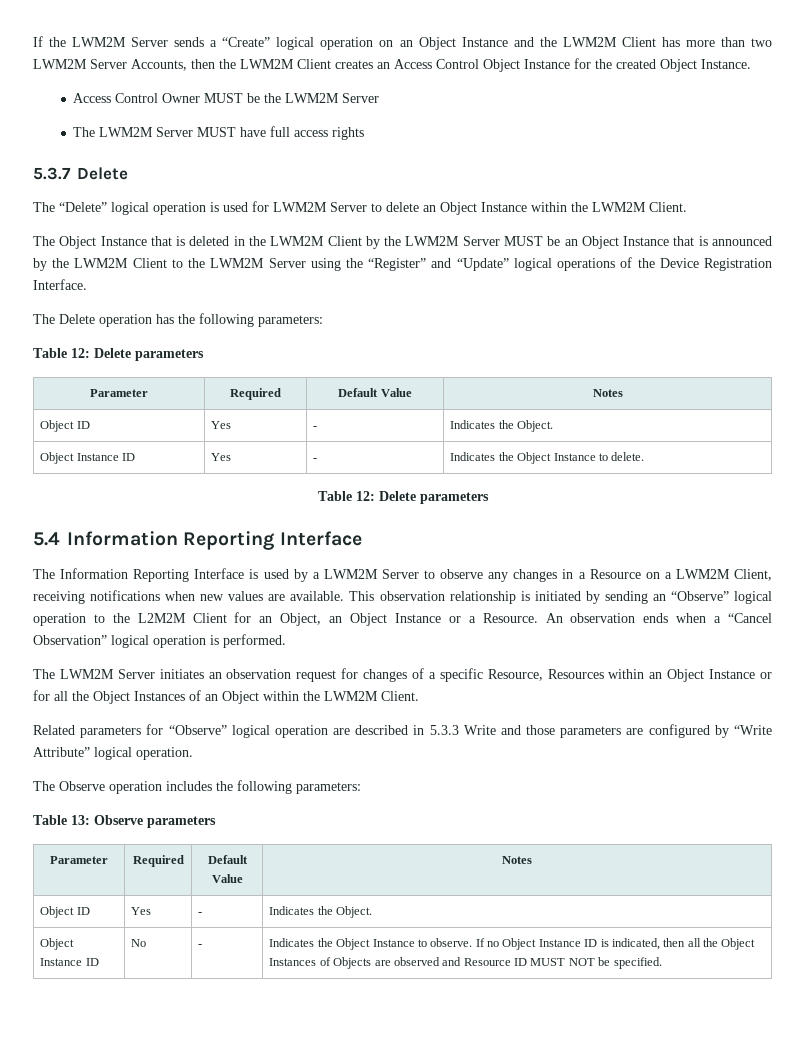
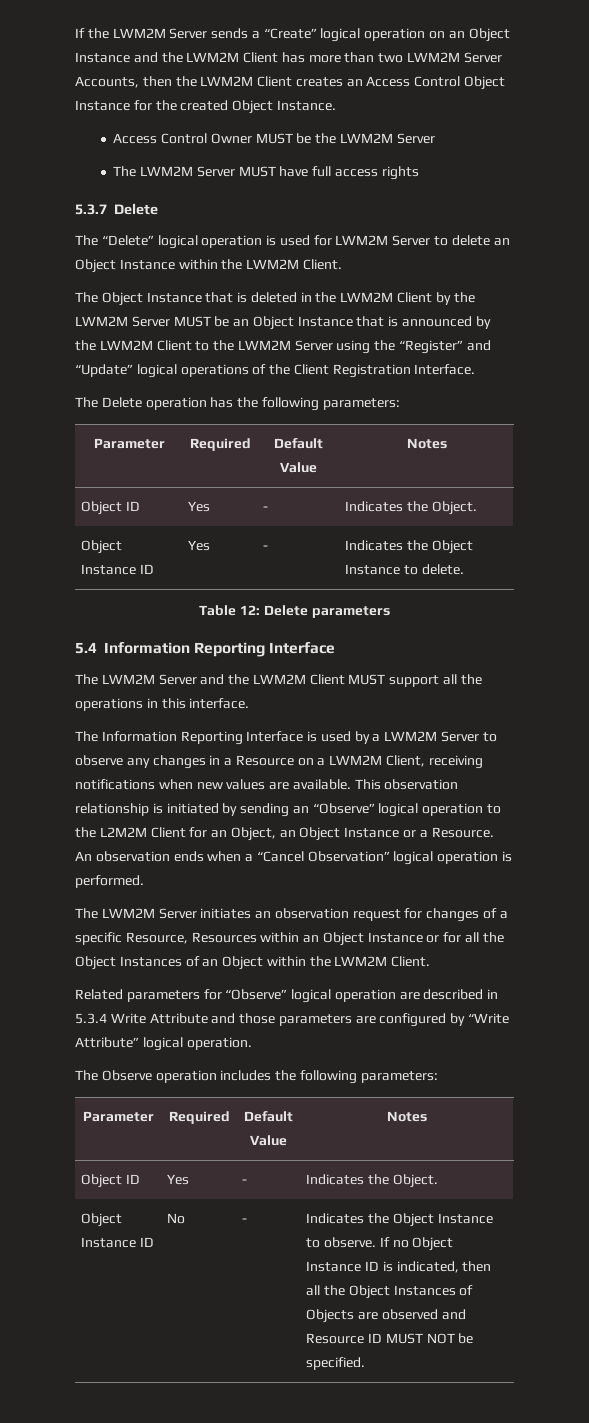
[659,258,699,268] Device -> [293,364,329,375] Client
[33,348,204,361] // Table 12: Delete parameters -> (400, 404) none
(362, 538) none -> [75,674,482,687] [75,698,250,711] // The LWM2M Server and the LWM2M Client MUST support all the operations in this interface.
[429,725,496,735] 5.3.3 Write -> [75,1013,208,1024] 5.3.4 Write Attribute
[33,815,216,828] // Table 13: Observe parameters -> (438, 1077) none

